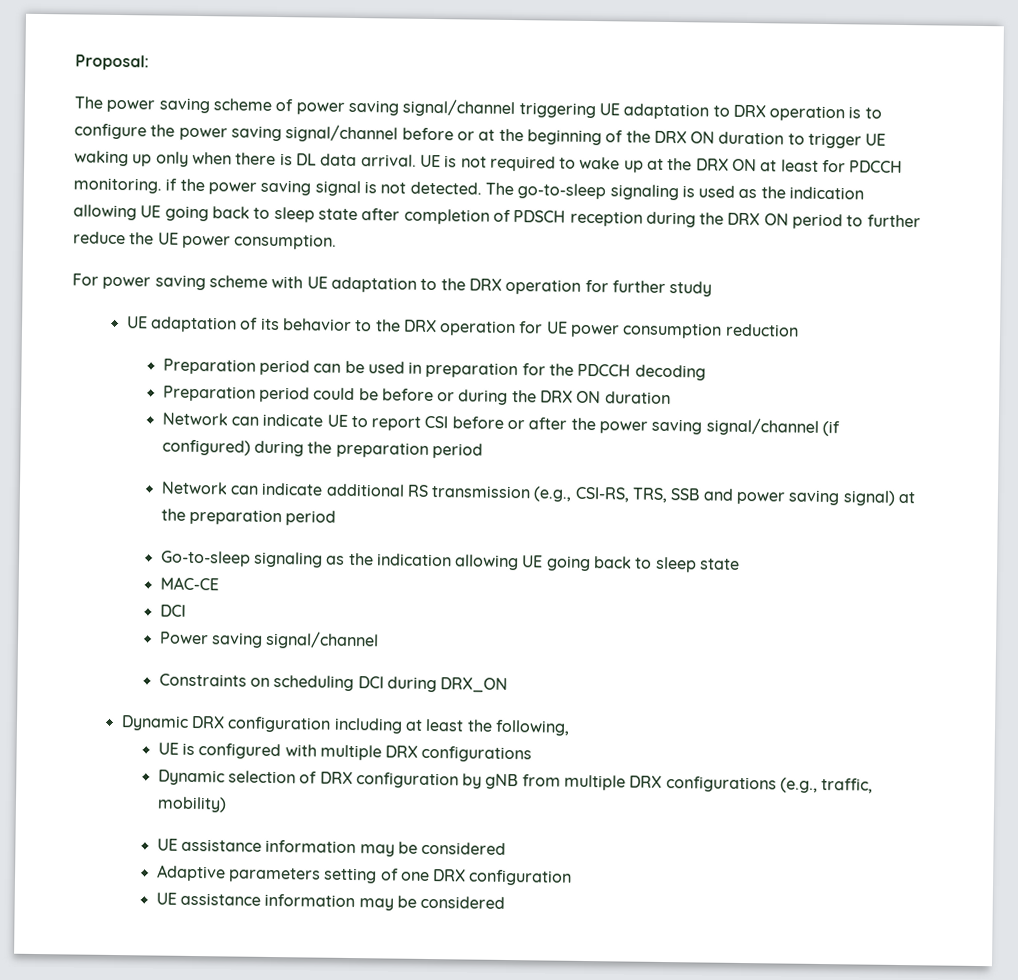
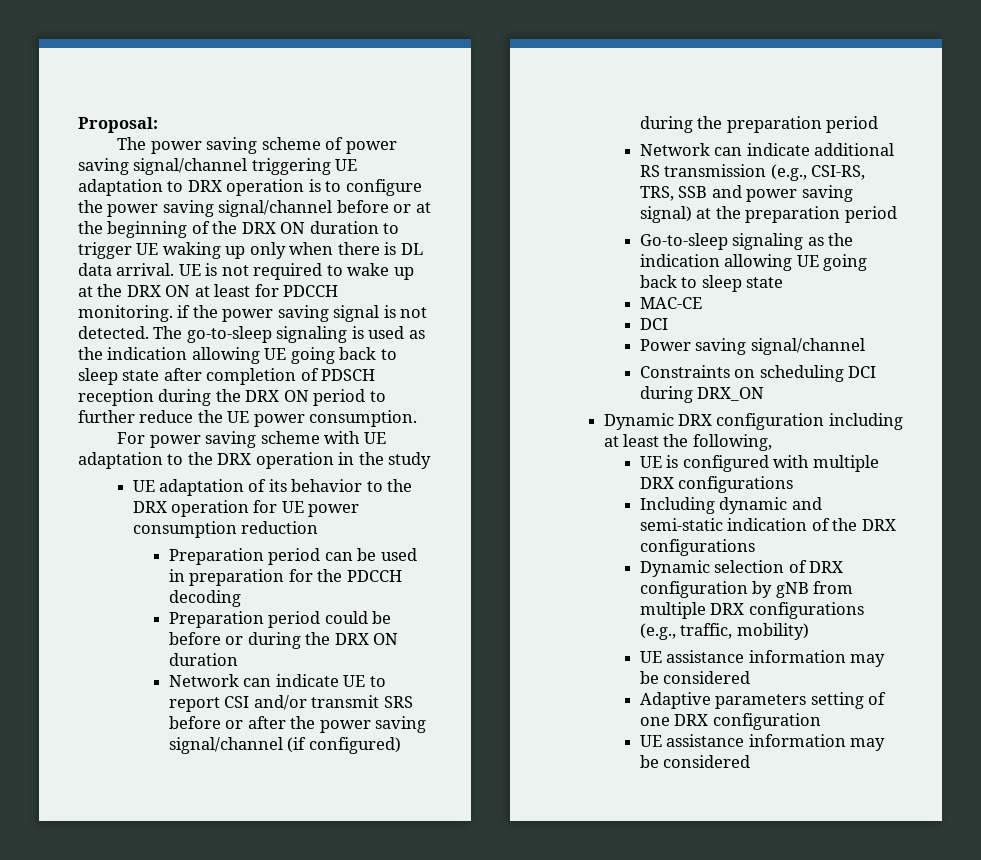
[584,279,666,293] for further -> [338,452,384,465] in the
(449, 422) none -> [253,695,413,710] and/or transmit SRS
(533, 754) none -> [639,497,822,514] [639,518,896,531] [639,539,755,556] // Including dynamic and semi-static indication of the DRX configurations

